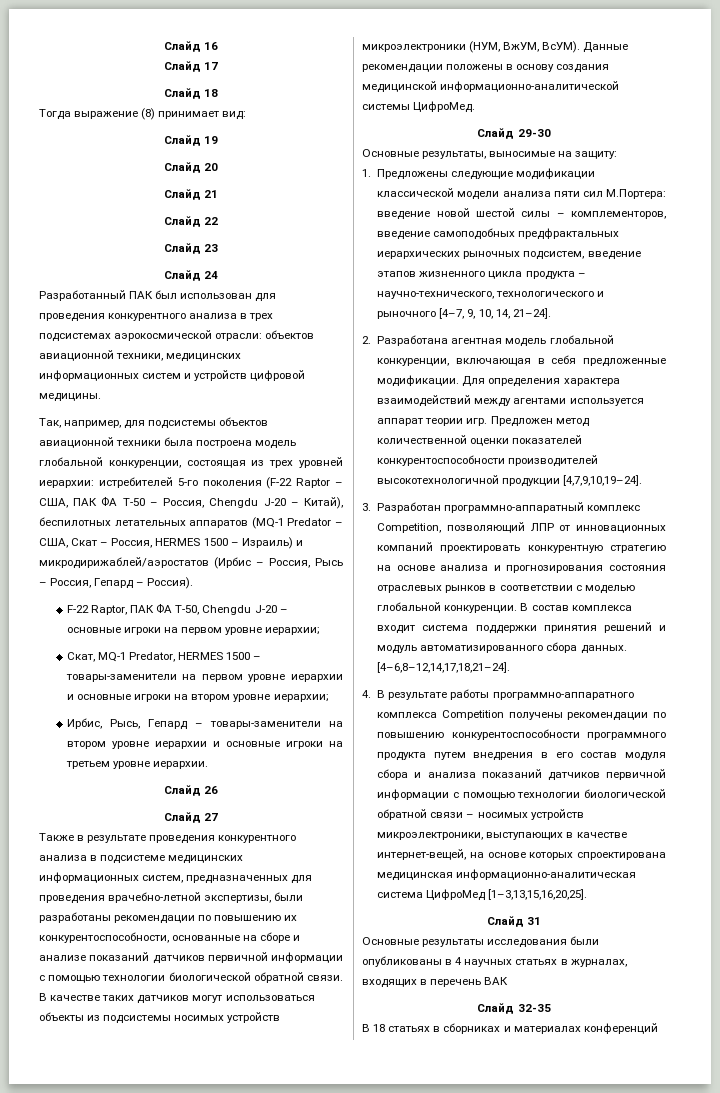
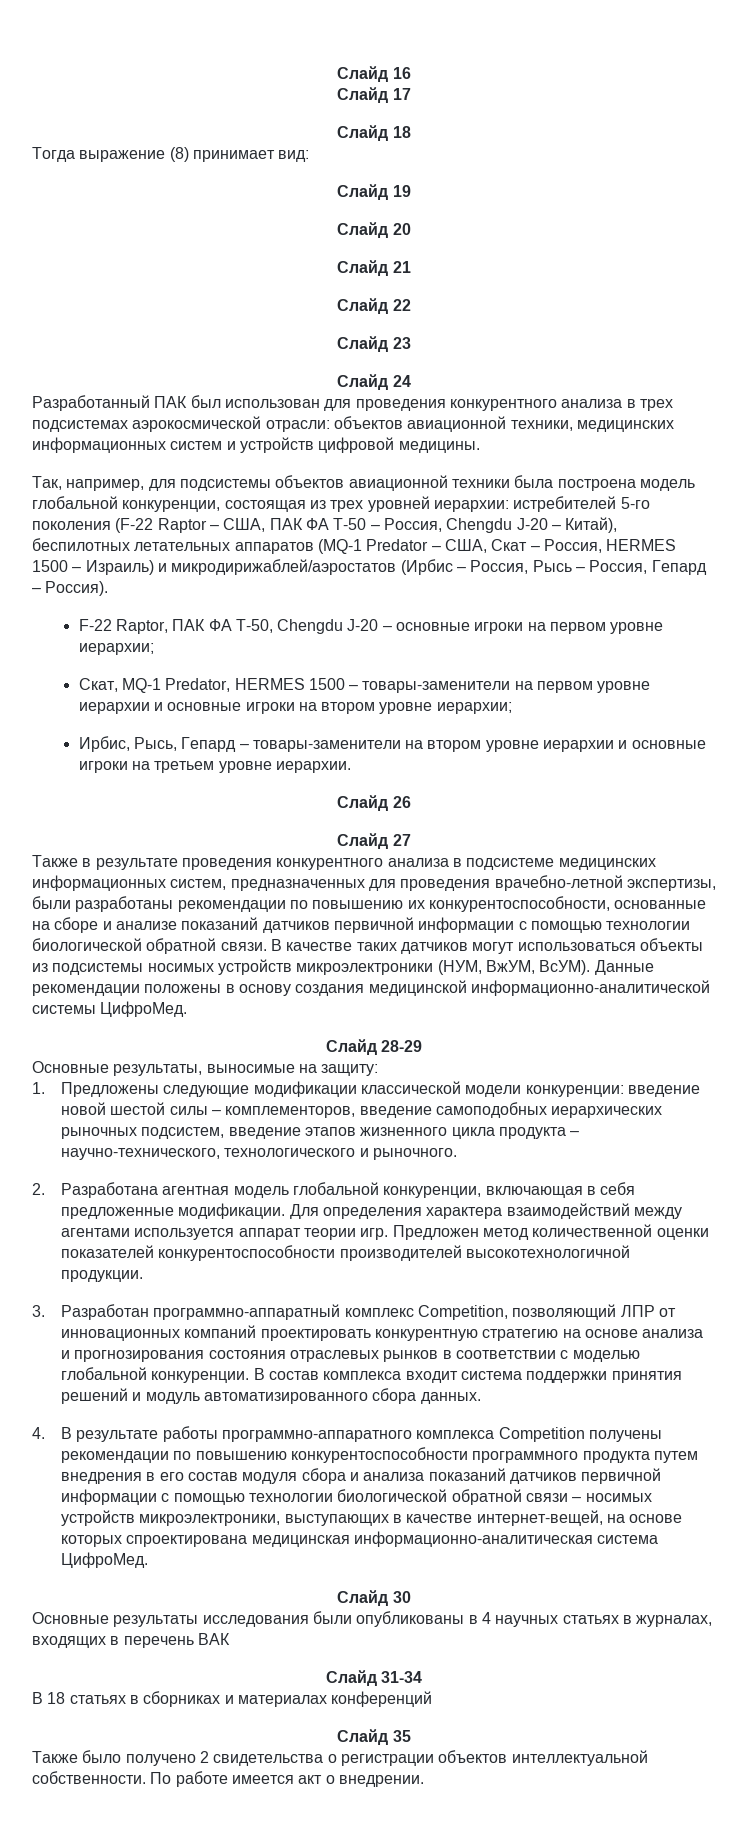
[517,129,551,137] 29-30 -> [381,1040,423,1052] 28-29
[502,189,666,199] анализа пяти сил М.Портера: -> [525,1085,624,1097] конкуренции:
[518,228,620,240] предфрактальных -> (547, 1110) none
[377,308,551,319] рыночного [4–7, 9, 10, 14, 21–24]. -> [372,1148,457,1160] рыночного.
[502,475,643,487] продукции [4,7,9,10,19–24]. -> [60,1270,143,1282] продукции.
[377,662,511,673] [4–6,8–12,14,17,18,21–24]. -> (481, 1398) none
[426,889,588,901] [486,916,542,927] ЦифроМед [1–3,13,15,16,20,25]. // Слайд 31 -> [60,1552,148,1568] [337,1590,411,1606] ЦифроМед. // Слайд 30
[517,1004,551,1012] 32-35 -> [381,1671,423,1683] 31-34
(658, 1028) none -> [337,1729,411,1745] [32,1750,648,1766] [32,1771,424,1787] // Слайд 35 // Также было получено 2 свидетельства о регистрации объектов интеллектуальной собственности. По работе имеется акт о внедрении.

